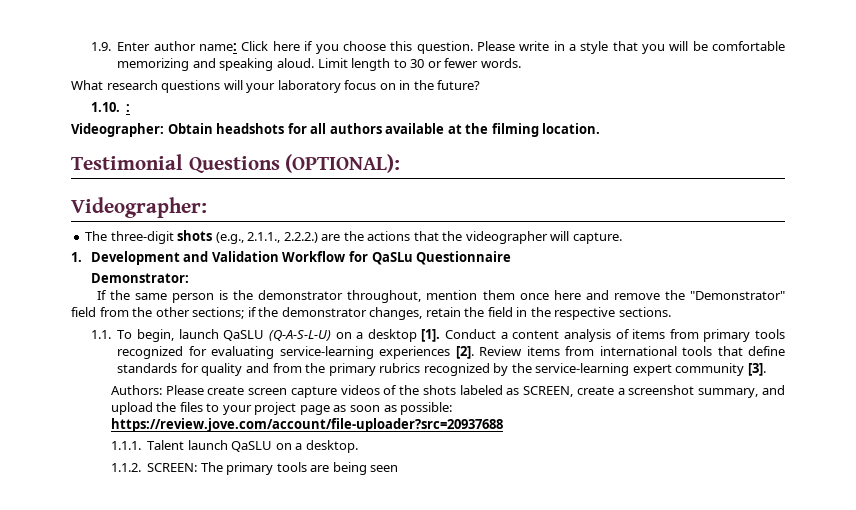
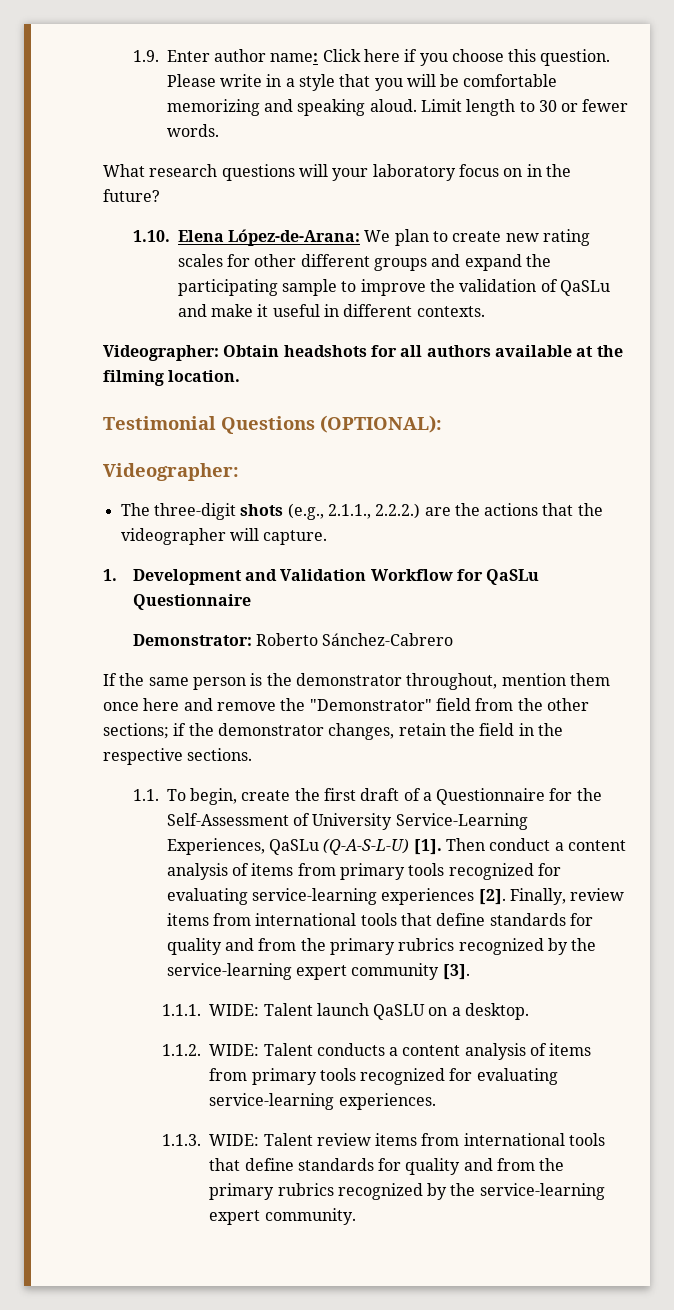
[126,104,131,112] : -> [177,229,590,246] [177,254,551,271] [177,279,610,296] [177,304,485,317] Elena López-de-Arana: We plan to create new rating scales for other different groups and expand the participating sample to improve the validation of QaSLu and make it useful in different contexts.
(189, 278) none -> [255,633,454,646] Roberto Sánchez-Cabrero
[178,329,497,342] launch QaSLU (Q-A-S-L-U) on a desktop [1]. Conduct -> [241,788,602,805] [166,813,528,830] [166,838,551,855] create the first draft of a Questionnaire for the Self-Assessment of University Service-Learning Experiences, QaSLu (Q-A-S-L-U) [1]. Then conduct
[479,346,523,356] Review -> [509,888,625,905] Finally, review
[110,385,785,398] [110,402,453,415] [110,418,503,432] // Authors: Please create screen capture videos of the shots labeled as SCREEN, create a screenshot summary, and upload the files to your project page as soon as possible: https://review.jove.com/account/file-uploader?src=20937688 -> (470, 972) none
(141, 445) none -> [209,1004,260,1016] WIDE:
[147,462,399,475] SCREEN: The primary tools are being seen -> [209,1043,592,1060] [209,1068,558,1085] [209,1093,436,1110] [162,1133,606,1146] [209,1158,565,1175] [209,1183,605,1200] [209,1208,356,1225] WIDE: Talent conducts a content analysis of items from primary tools recognized for evaluating service-learning experiences. // 1.1.3. WIDE: Talent review items from international tools that define standards for quality and from the primary rubrics recognized by the service-learning expert community.

